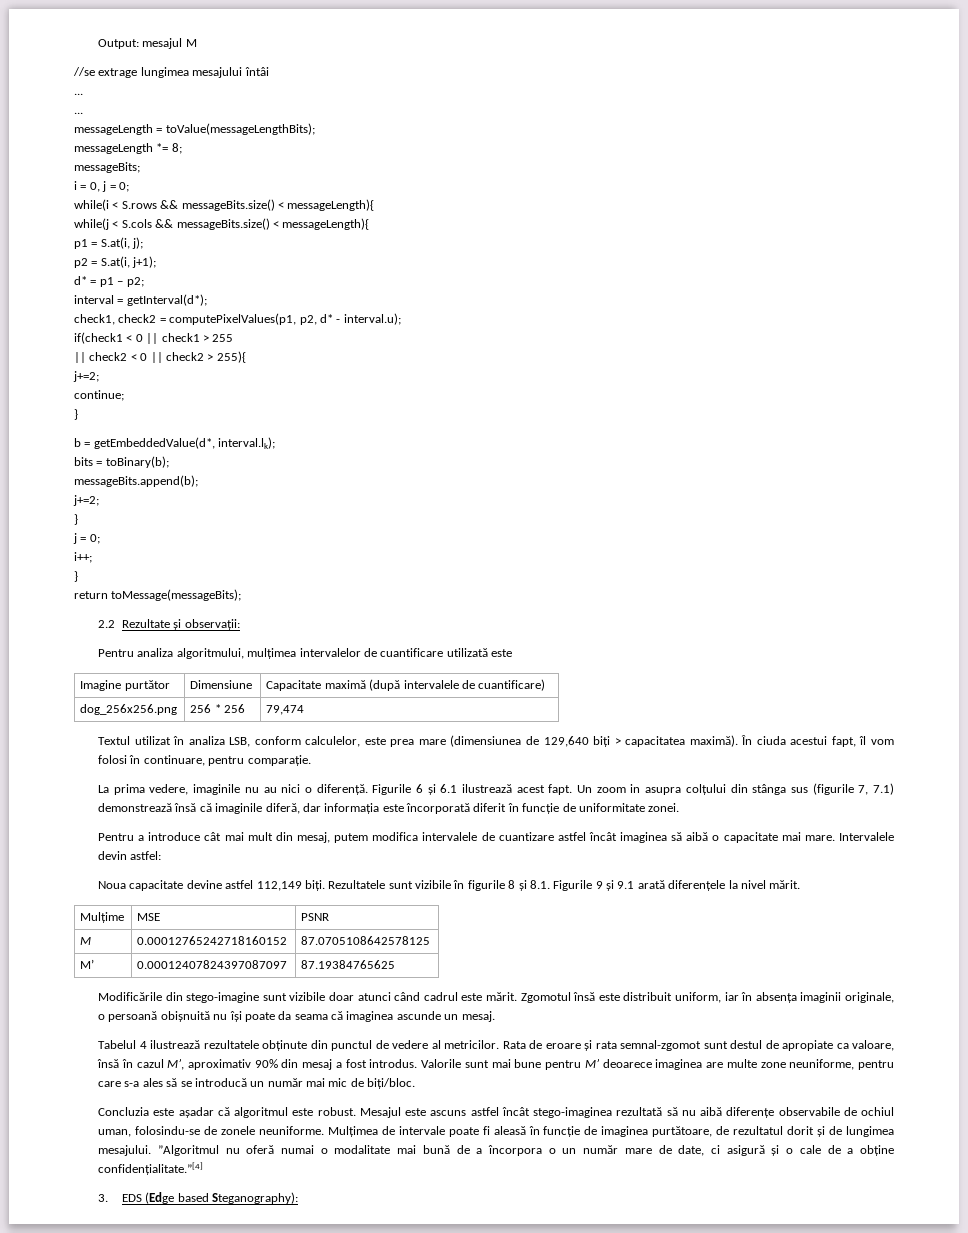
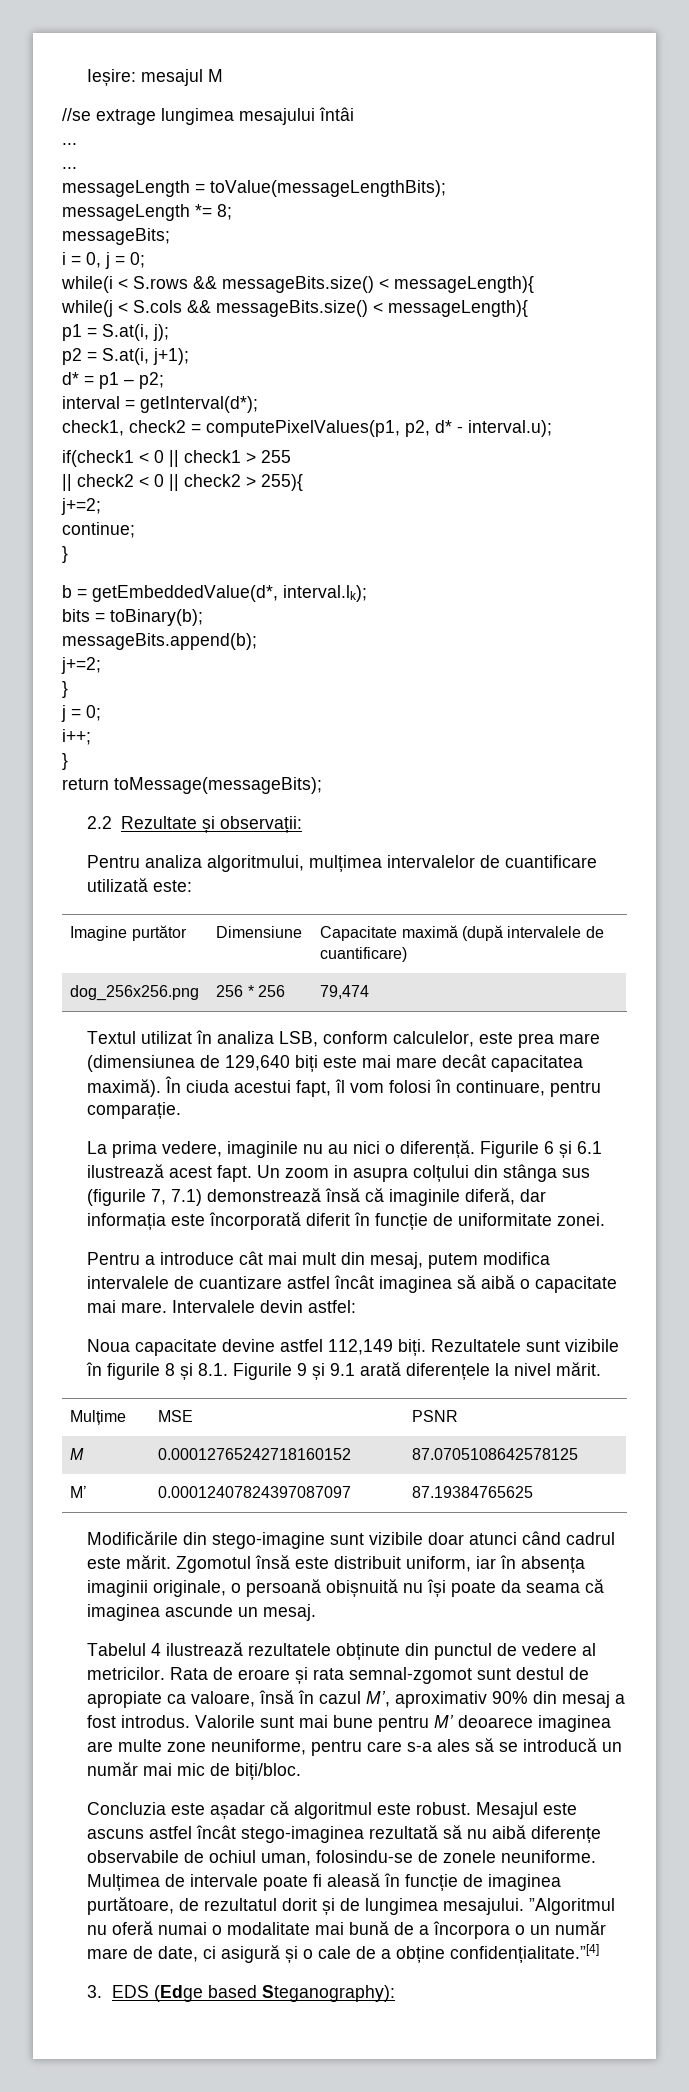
[98,39,140,49] Output: -> [86,69,136,86] Ieșire:
[491,649,513,657] este -> [152,880,192,892] este:
[614,738,621,745] > -> [322,1054,486,1068] este mai mare decât

